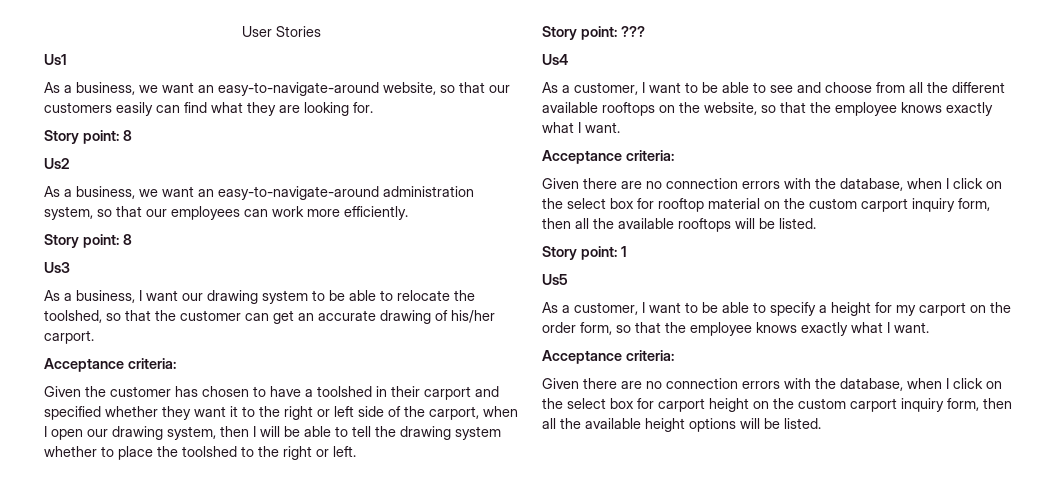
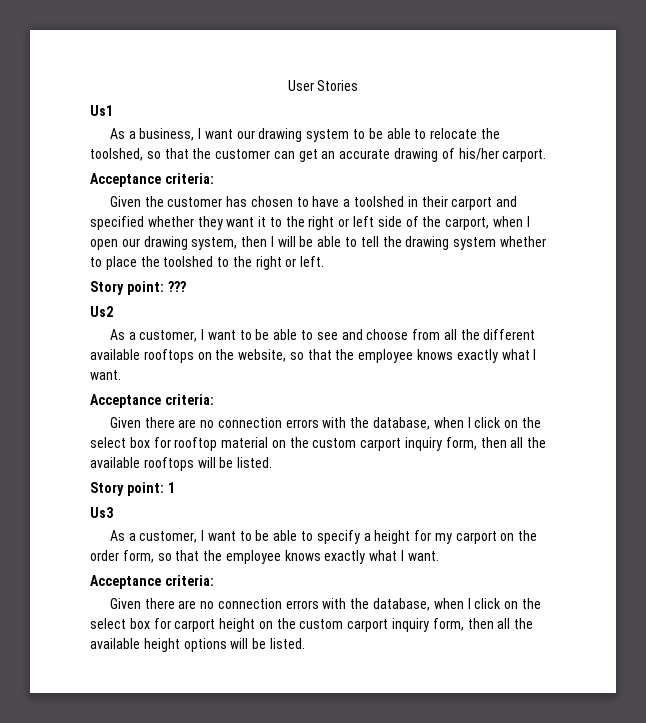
[44,82,510,96] [44,102,373,116] [44,130,132,144] [44,158,70,169] [44,186,474,200] [44,206,408,220] [44,234,132,248] [44,262,70,273] // As a business, we want an easy-to-navigate-around website, so that our customers easily can find what they are looking for. // Story point: 8 // Us2 // As a business, we want an easy-to-navigate-around administration system, so that our employees can work more efficiently. // Story point: 8 // Us3 -> (113, 110) none
[542,54,568,65] Us4 -> [90,306,113,317] Us2
[542,274,568,285] Us5 -> [90,507,113,518] Us3

